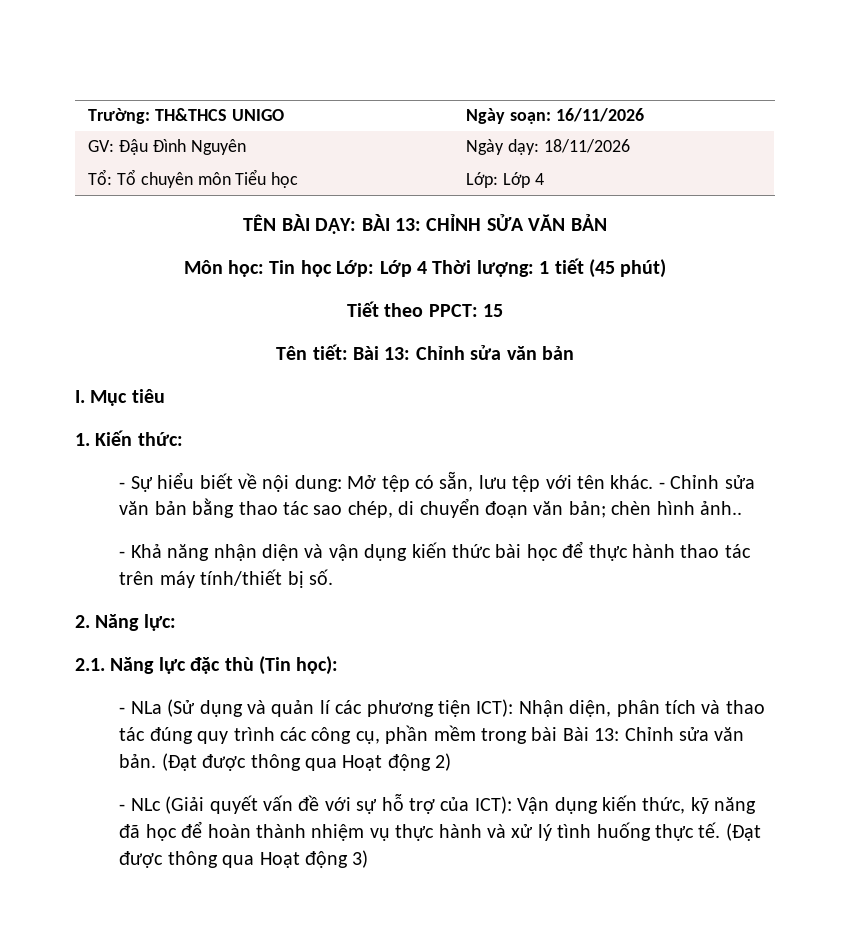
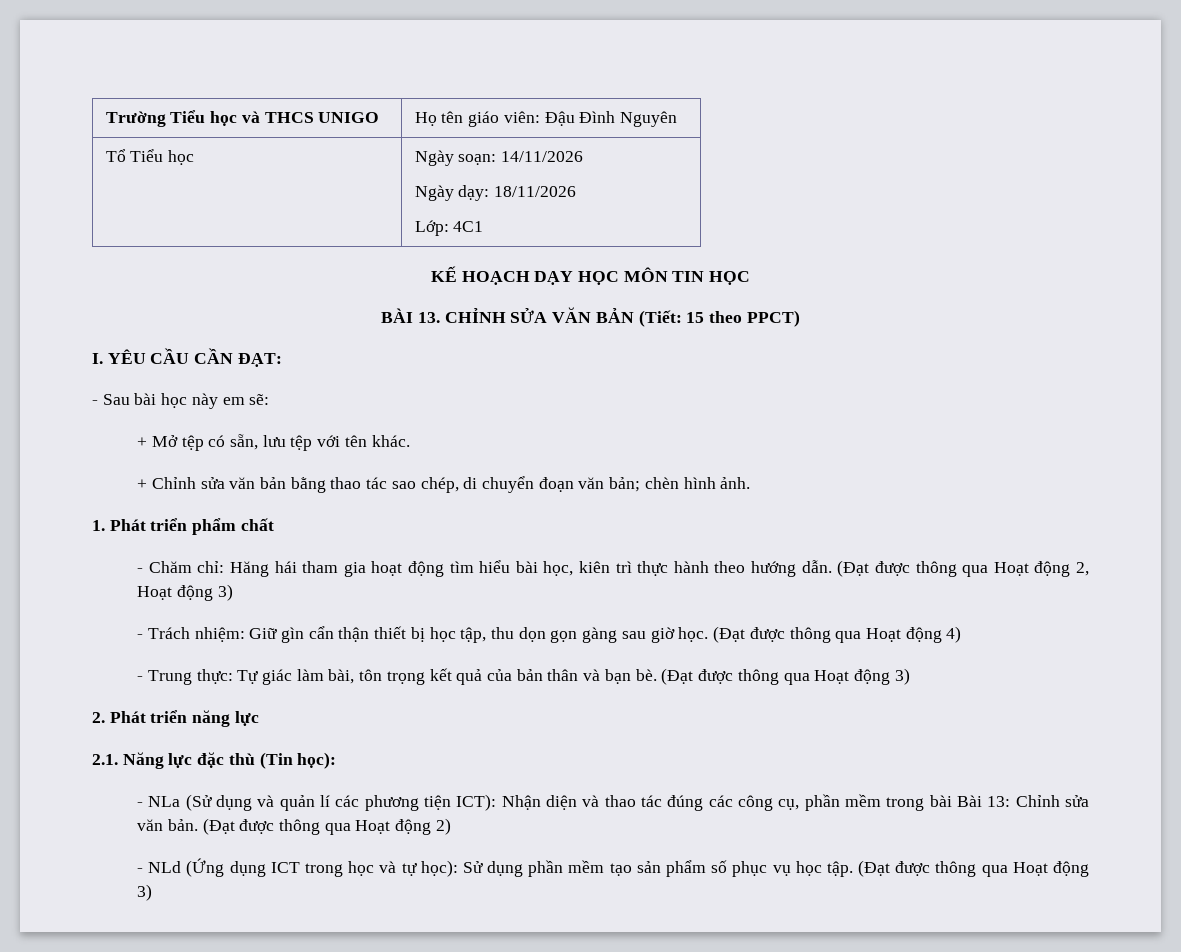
[87,108,284,124] [465,108,644,124] [87,139,246,155] [87,169,299,188] [465,139,630,155] [465,172,544,188] [243,214,607,234] [183,258,667,278] [346,301,504,317] [276,344,574,360] [75,389,165,406] [75,430,183,446] [119,472,342,492] Trường: TH&THCS UNIGO | Ngày soạn: 16/11/2026 // GV: Đậu Đình Nguyên // Tổ: Tổ chuyên môn Tiểu học | Ngày dạy: 18/11/2026 // Lớp: Lớp 4 // TÊN BÀI DẠY: BÀI 13: CHỈNH SỬA VĂN BẢN // Môn học: Tin học Lớp: Lớp 4 Thời lượng: 1 tiết (45 phút) // Tiết theo PPCT: 15 // Tên tiết: Bài 13: Chỉnh sửa văn bản // I. Mục tiêu // 1. Kiến thức: // - Sự hiểu biết về nội dung: -> [105,110,380,127] [414,111,678,127] [105,149,195,165] [414,150,584,166] [414,185,577,201] [414,220,484,236] [430,266,751,285] [381,307,800,327] [92,348,282,367] [92,393,270,409] [137,437,148,447] Trường Tiểu học và THCS UNIGO | Họ tên giáo viên: Đậu Đình Nguyên // Tổ Tiểu học | Ngày soạn: 14/11/2026 // Ngày dạy: 18/11/2026 // Lớp: 4C1 // KẾ HOẠCH DẠY HỌC MÔN TIN HỌC // BÀI 13. CHỈNH SỬA VĂN BẢN (Tiết: 15 theo PPCT) // I. YÊU CẦU CẦN ĐẠT: // - Sau bài học này em sẽ: // +
[658,482,665,489] - -> [137,479,148,489] // +
[700,501,743,515] [119,541,751,561] [119,569,334,588] [75,614,176,631] ảnh.. // - Khả năng nhận diện và vận dụng kiến thức bài học để thực hành thao tác trên máy tính/thiết bị số. // 2. Năng lực: -> [720,477,751,489] [92,518,274,535] [137,560,1089,577] [137,584,233,601] [137,626,962,643] [137,668,910,685] [92,710,259,727] ảnh. // 1. Phát triển phẩm chất // - Chăm chỉ: Hăng hái tham gia hoạt động tìm hiểu bài học, kiên trì thực hành theo hướng dẫn. (Đạt được thông qua Hoạt động 2, Hoạt động 3) // - Trách nhiệm: Giữ gìn cẩn thận thiết bị học tập, thu dọn gọn gàng sau giờ học. (Đạt được thông qua Hoạt động 4) // - Trung thực: Tự giác làm bài, tôn trọng kết quả của bản thân và bạn bè. (Đạt được thông qua Hoạt động 3) // 2. Phát triển năng lực
[569,700,697,717] diện, phân tích -> [546,795,578,810] diện
[197,727,275,744] quy trình -> (704, 803) none
[130,794,757,814] [119,821,721,841] NLc (Giải quyết vấn đề với sự hỗ trợ của ICT): Vận dụng kiến thức, kỹ năng đã học để hoàn thành nhiệm vụ thực hành và xử lý tình huống thực tế. -> [148,858,853,877] NLd (Ứng dụng ICT trong học và tự học): Sử dụng phần mềm tạo sản phẩm số phục vụ học tập.

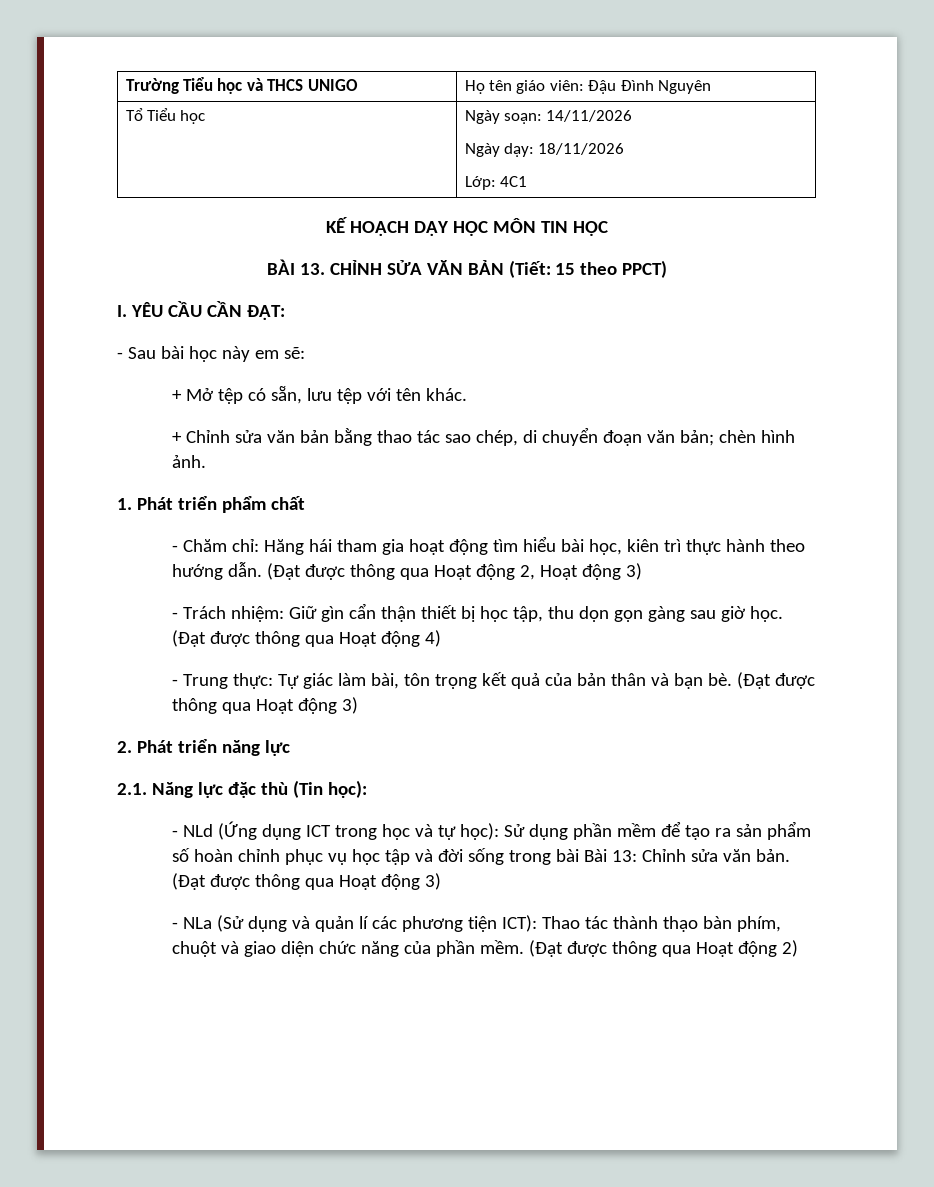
[148,794,882,811] NLa (Sử dụng và quản lí các phương tiện ICT): Nhận diện và thao tác đúng các công cụ, phần mềm -> [182,821,811,840] [171,848,504,865] NLd (Ứng dụng ICT trong học và tự học): Sử dụng phần mềm để tạo ra sản phẩm số hoàn chỉnh phục vụ học tập và đời sống
[435,818,451,835] [137,858,1090,877] [137,884,153,901] 2) // - NLd (Ứng dụng ICT trong học và tự học): Sử dụng phần mềm tạo sản phẩm số phục vụ học tập. (Đạt được thông qua Hoạt động 3) -> [424,873,441,890] [171,915,781,932] [171,940,798,957] 3) // - NLa (Sử dụng và quản lí các phương tiện ICT): Thao tác thành thạo bàn phím, chuột và giao diện chức năng của phần mềm. (Đạt được thông qua Hoạt động 2)

